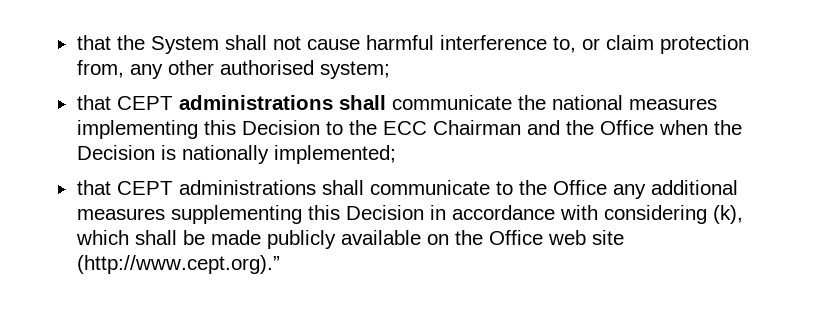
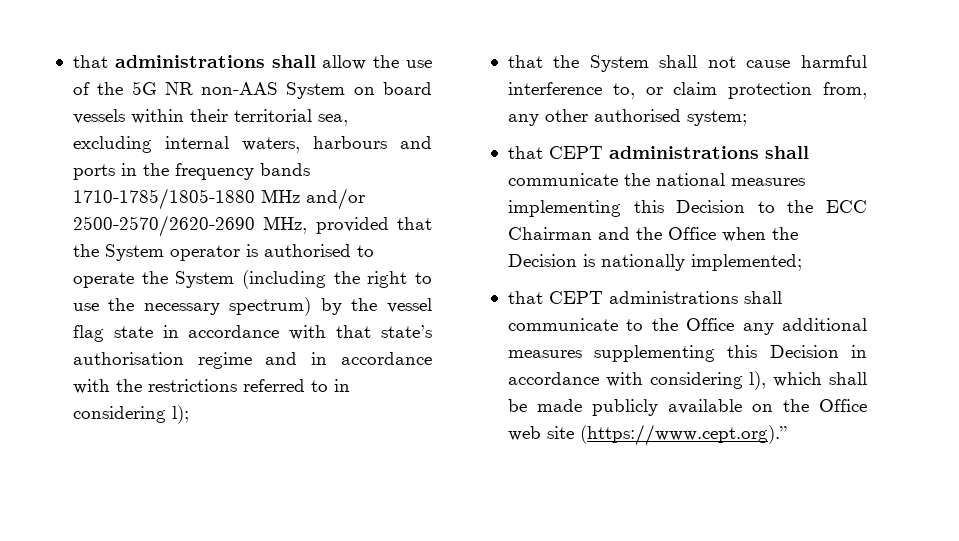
[76,35,111,50] that -> [72,55,432,70] [72,81,433,99] [72,109,348,126] [72,136,432,153] [72,163,310,180] [72,188,365,210] [72,215,432,237] [72,244,374,261] [72,270,433,289] [72,297,432,316] [72,325,433,342] [72,352,432,369] [72,379,350,394] [72,405,189,424] [507,55,543,68] that administrations shall allow the use of the 5G NR non-AAS System on board vessels within their territorial sea, excluding internal waters, harbours and ports in the frequency bands 1710-1785/1805-1880 MHz and/or 2500-2570/2620-2690 MHz, provided that the System operator is authorised to operate the System (including the right to use the necessary spectrum) by the vessel flag state in accordance with that state’s authorisation regime and in accordance with the restrictions referred to in considering l); // that
[712,205,743,224] (k), -> [749,371,767,390] l),
[76,255,280,274] (http://www.cept.org).” -> [579,424,787,446] (https://www.cept.org).”

